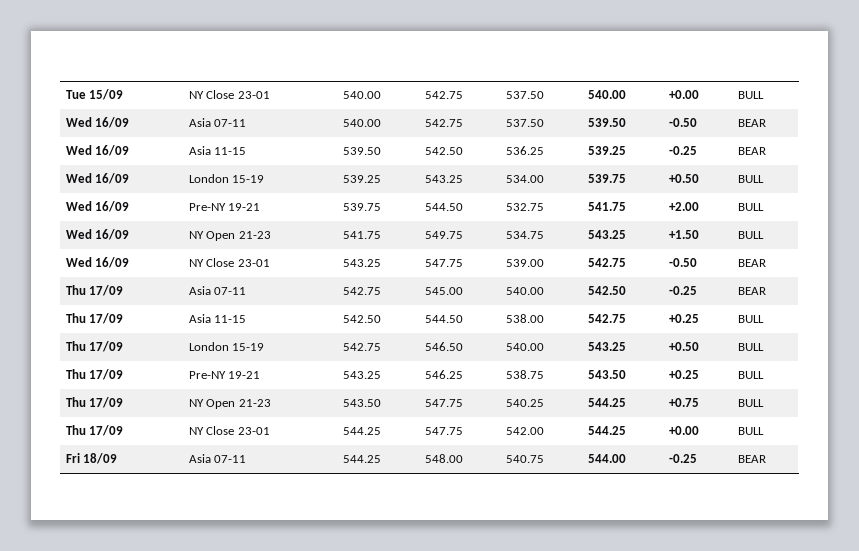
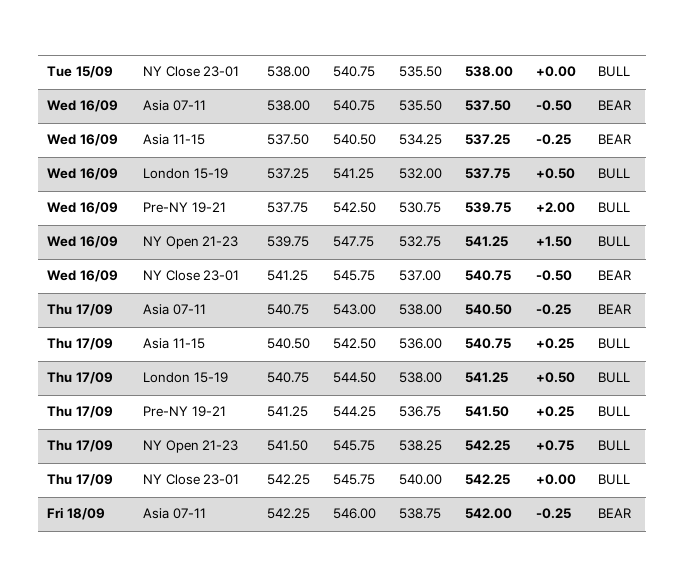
[343,91,382,99] [425,91,464,99] [506,91,545,99] [588,90,627,99] 540.00 | 542.75 | 537.50 | 540.00 -> [266,66,310,77] [332,66,375,77] [398,66,442,77] [464,66,513,77] 538.00 | 540.75 | 535.50 | 538.00
[343,119,382,127] [425,119,464,127] [506,119,545,127] [588,118,627,127] 540.00 | 542.75 | 537.50 | 539.50 -> [266,100,310,111] [332,100,375,111] [398,100,442,111] [464,100,511,111] 538.00 | 540.75 | 535.50 | 537.50
[343,147,382,155] [425,147,464,155] [506,146,545,155] [588,146,627,155] 539.50 | 542.50 | 536.25 | 539.25 -> [266,134,309,145] [332,134,376,145] [398,134,442,145] [464,134,510,145] 537.50 | 540.50 | 534.25 | 537.25
[343,175,382,183] [425,175,464,183] [506,175,545,183] [588,174,627,183] 539.25 | 543.25 | 534.00 | 539.75 -> [266,168,309,179] [332,168,374,179] [398,168,442,179] [464,168,510,179] 537.25 | 541.25 | 532.00 | 537.75
[343,203,382,211] [425,203,464,211] [506,203,545,211] [588,202,627,211] 539.75 | 544.50 | 532.75 | 541.75 -> [266,202,308,213] [332,202,376,213] [398,202,441,213] [464,202,511,213] 537.75 | 542.50 | 530.75 | 539.75
[343,231,382,239] [425,231,464,239] [506,231,545,239] [588,230,627,239] 541.75 | 549.75 | 534.75 | 543.25 -> [266,236,309,247] [332,236,374,247] [398,236,441,247] [464,236,508,247] 539.75 | 547.75 | 532.75 | 541.25
[343,259,382,267] [425,259,464,267] [506,259,545,267] [588,258,627,267] 543.25 | 547.75 | 539.00 | 542.75 -> [266,270,308,281] [332,270,375,281] [398,270,441,281] [464,270,511,281] 541.25 | 545.75 | 537.00 | 540.75
[343,287,382,295] [425,287,464,295] [506,287,545,295] [588,286,627,295] 542.75 | 545.00 | 540.00 | 542.50 -> [266,304,309,315] [332,304,376,315] [398,304,442,315] [464,304,512,315] 540.75 | 543.00 | 538.00 | 540.50
[343,315,382,323] [425,315,464,323] [506,314,545,323] [588,314,627,323] | 542.50 | 544.50 | 538.00 | 542.75 -> [266,338,310,349] [332,338,376,349] [398,338,442,349] [464,338,511,349] | 540.50 | 542.50 | 536.00 | 540.75
[343,343,382,351] [425,342,464,351] [506,343,545,351] [588,342,627,351] 542.75 | 546.50 | 540.00 | 543.25 -> [266,372,309,383] [332,372,376,383] [398,372,442,383] [464,372,508,383] 540.75 | 544.50 | 538.00 | 541.25
[343,371,382,379] [425,370,464,379] [506,370,545,379] [588,370,627,379] 543.25 | 546.25 | 538.75 | 543.50 -> [266,406,308,417] [332,406,376,417] [398,406,441,417] [464,406,509,417] 541.25 | 544.25 | 536.75 | 541.50
[343,399,382,407] [425,399,464,407] [506,399,545,407] [588,398,627,407] 543.50 | 547.75 | 540.25 | 544.25 -> [266,440,308,451] [332,440,375,451] [398,440,442,451] [464,440,510,451] 541.50 | 545.75 | 538.25 | 542.25
[343,427,382,435] [425,427,464,435] [506,427,545,435] [588,426,627,435] 544.25 | 547.75 | 542.00 | 544.25 -> [266,474,310,485] [332,474,375,485] [398,474,442,485] [464,474,510,485] 542.25 | 545.75 | 540.00 | 542.25
[343,455,382,463] [425,454,464,463] [506,455,545,463] [588,454,627,463] 544.25 | 548.00 | 540.75 | 544.00 -> [266,508,310,519] [332,508,376,519] [398,508,441,519] [464,508,512,519] 542.25 | 546.00 | 538.75 | 542.00

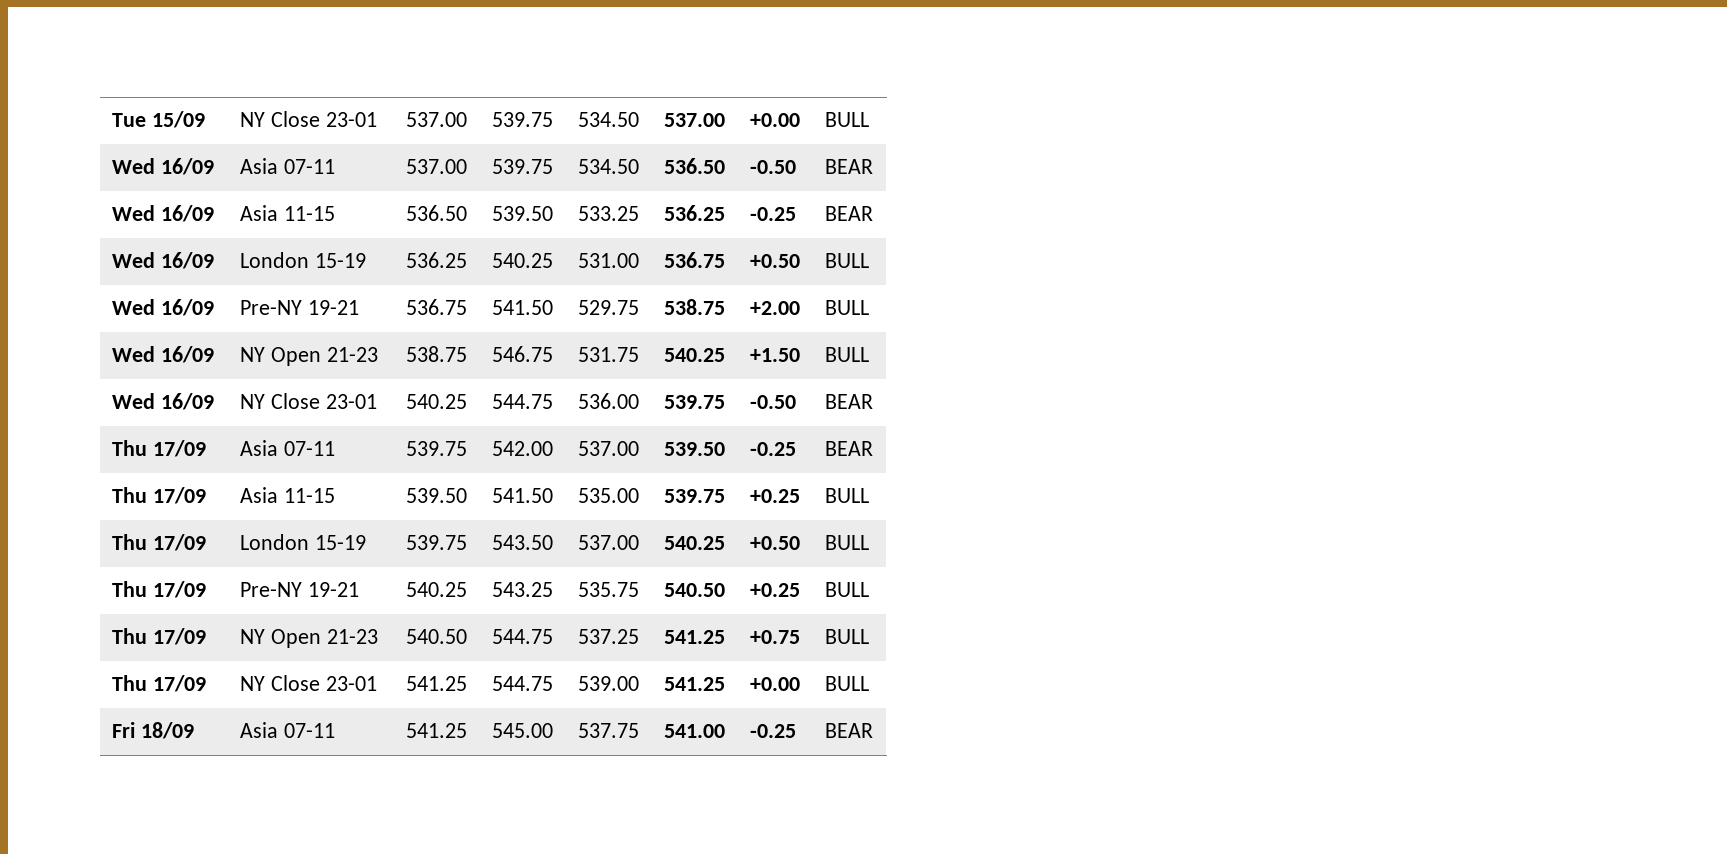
[266,66,310,77] [332,66,375,77] [398,66,442,77] [464,66,513,77] 538.00 | 540.75 | 535.50 | 538.00 -> [406,112,468,127] [492,112,554,127] [578,112,640,127] [664,113,726,127] 537.00 | 539.75 | 534.50 | 537.00
[266,100,310,111] [332,100,375,111] [398,100,442,111] [464,100,511,111] 538.00 | 540.75 | 535.50 | 537.50 -> [406,159,468,174] [492,159,554,174] [578,159,640,174] [664,158,726,174] 537.00 | 539.75 | 534.50 | 536.50
[266,134,309,145] [332,134,376,145] [398,134,442,145] [464,134,510,145] 537.50 | 540.50 | 534.25 | 537.25 -> [406,205,468,221] [492,206,554,221] [578,206,640,221] [664,205,726,221] 536.50 | 539.50 | 533.25 | 536.25
[266,168,309,179] [332,168,374,179] [398,168,442,179] [464,168,510,179] 537.25 | 541.25 | 532.00 | 537.75 -> [406,252,468,268] [492,253,554,268] [578,253,640,268] [664,252,726,268] 536.25 | 540.25 | 531.00 | 536.75
[266,202,308,213] [332,202,376,213] [398,202,441,213] [464,202,511,213] 537.75 | 542.50 | 530.75 | 539.75 -> [406,299,468,315] [492,300,554,315] [578,300,640,315] [664,299,726,315] 536.75 | 541.50 | 529.75 | 538.75
[266,236,309,247] [332,236,374,247] [398,236,441,247] [464,236,508,247] 539.75 | 547.75 | 532.75 | 541.25 -> [406,346,468,362] [492,346,554,362] [578,347,640,362] [664,348,726,362] 538.75 | 546.75 | 531.75 | 540.25
[266,270,308,281] [332,270,375,281] [398,270,441,281] [464,270,511,281] 541.25 | 545.75 | 537.00 | 540.75 -> [406,394,468,409] [492,394,554,409] [578,393,640,409] [664,395,726,409] 540.25 | 544.75 | 536.00 | 539.75
[266,304,309,315] [332,304,376,315] [398,304,442,315] [464,304,512,315] 540.75 | 543.00 | 538.00 | 540.50 -> [406,441,468,456] [492,441,554,456] [578,441,640,456] [664,442,726,456] 539.75 | 542.00 | 537.00 | 539.50
[266,338,310,349] [332,338,376,349] [398,338,442,349] [464,338,511,349] 540.50 | 542.50 | 536.00 | 540.75 -> [406,488,468,503] [492,488,554,503] [578,488,640,503] [664,489,726,503] 539.50 | 541.50 | 535.00 | 539.75
[266,372,309,383] [332,372,376,383] [398,372,442,383] [464,372,508,383] 540.75 | 544.50 | 538.00 | 541.25 -> [406,535,468,550] [492,535,554,550] [578,535,640,550] [664,536,726,550] 539.75 | 543.50 | 537.00 | 540.25
[266,406,308,417] [332,406,376,417] [398,406,441,417] [464,406,509,417] 541.25 | 544.25 | 536.75 | 541.50 -> [406,582,468,597] [492,582,554,597] [578,582,640,597] [664,583,726,597] 540.25 | 543.25 | 535.75 | 540.50
[266,440,308,451] [332,440,375,451] [398,440,442,451] [464,440,510,451] 541.50 | 545.75 | 538.25 | 542.25 -> [406,629,468,644] [492,629,554,644] [578,629,640,644] [664,630,726,644] 540.50 | 544.75 | 537.25 | 541.25
[266,474,310,485] [332,474,375,485] [398,474,442,485] [464,474,510,485] 542.25 | 545.75 | 540.00 | 542.25 -> [406,676,468,691] [492,676,554,691] [578,676,640,691] [664,677,726,691] 541.25 | 544.75 | 539.00 | 541.25
[266,508,310,519] [332,508,376,519] [398,508,441,519] [464,508,512,519] 542.25 | 546.00 | 538.75 | 542.00 -> [406,723,468,738] [492,723,554,738] [578,723,640,738] [664,724,726,738] 541.25 | 545.00 | 537.75 | 541.00

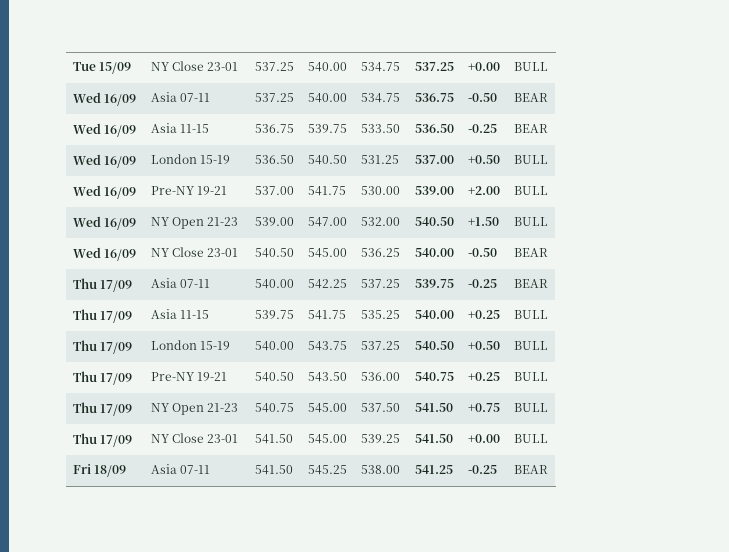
[406,112,468,127] [492,112,554,127] [578,112,640,127] [664,113,726,127] 537.00 | 539.75 | 534.50 | 537.00 -> [254,62,294,71] [307,62,347,72] [360,62,400,72] [414,62,454,71] 537.25 | 540.00 | 534.75 | 537.25
[406,159,468,174] [492,159,554,174] [578,159,640,174] [664,158,726,174] 537.00 | 539.75 | 534.50 | 536.50 -> [254,93,294,102] [307,93,347,103] [360,93,400,103] [414,93,454,102] 537.25 | 540.00 | 534.75 | 536.75
[406,205,468,221] [492,206,554,221] [578,206,640,221] [664,205,726,221] 536.50 | 539.50 | 533.25 | 536.25 -> [254,124,294,133] [307,124,347,133] [360,124,400,133] [414,124,454,133] 536.75 | 539.75 | 533.50 | 536.50
[406,252,468,268] [492,253,554,268] [578,253,640,268] [664,252,726,268] 536.25 | 540.25 | 531.00 | 536.75 -> [254,155,294,164] [307,155,347,165] [360,155,399,164] [414,155,454,164] 536.50 | 540.50 | 531.25 | 537.00
[406,299,468,315] [492,300,554,315] [578,300,640,315] [664,299,726,315] 536.75 | 541.50 | 529.75 | 538.75 -> [254,186,294,195] [307,186,346,196] [360,186,400,195] [414,186,454,195] 537.00 | 541.75 | 530.00 | 539.00
[406,346,468,362] [492,346,554,362] [578,347,640,362] [664,348,726,362] 538.75 | 546.75 | 531.75 | 540.25 -> [254,217,294,226] [307,217,347,227] [360,217,400,226] [414,217,454,226] 539.00 | 547.00 | 532.00 | 540.50
[406,394,468,409] [492,394,554,409] [578,393,640,409] [664,395,726,409] 540.25 | 544.75 | 536.00 | 539.75 -> [254,248,294,258] [307,248,347,258] [360,248,400,257] [414,248,454,257] 540.50 | 545.00 | 536.25 | 540.00
[406,441,468,456] [492,441,554,456] [578,441,640,456] [664,442,726,456] 539.75 | 542.00 | 537.00 | 539.50 -> [254,279,294,289] [307,279,347,289] [360,279,400,288] [414,279,454,288] 540.00 | 542.25 | 537.25 | 539.75
[406,488,468,503] [492,488,554,503] [578,488,640,503] [664,489,726,503] 539.50 | 541.50 | 535.00 | 539.75 -> [254,310,294,319] [307,310,346,320] [360,310,400,319] [414,310,454,319] 539.75 | 541.75 | 535.25 | 540.00
[406,535,468,550] [492,535,554,550] [578,535,640,550] [664,536,726,550] 539.75 | 543.50 | 537.00 | 540.25 -> [254,341,294,351] [307,341,347,351] [360,341,400,350] [414,341,454,350] 540.00 | 543.75 | 537.25 | 540.50
[406,582,468,597] [492,582,554,597] [578,582,640,597] [664,583,726,597] 540.25 | 543.25 | 535.75 | 540.50 -> [254,372,294,382] [307,372,347,382] [360,372,400,381] [414,372,454,381] 540.50 | 543.50 | 536.00 | 540.75
[406,629,468,644] [492,629,554,644] [578,629,640,644] [664,630,726,644] 540.50 | 544.75 | 537.25 | 541.25 -> [254,403,294,413] [307,403,347,413] [360,403,400,412] [414,403,453,412] 540.75 | 545.00 | 537.50 | 541.50
[406,676,468,691] [492,676,554,691] [578,676,640,691] [664,677,726,691] 541.25 | 544.75 | 539.00 | 541.25 -> [254,434,293,444] [307,434,347,444] [360,434,400,443] [414,434,453,443] 541.50 | 545.00 | 539.25 | 541.50
[406,723,468,738] [492,723,554,738] [578,723,640,738] [664,724,726,738] 541.25 | 545.00 | 537.75 | 541.00 -> [254,465,293,475] [307,465,347,475] [360,465,400,474] [414,465,453,474] 541.50 | 545.25 | 538.00 | 541.25

